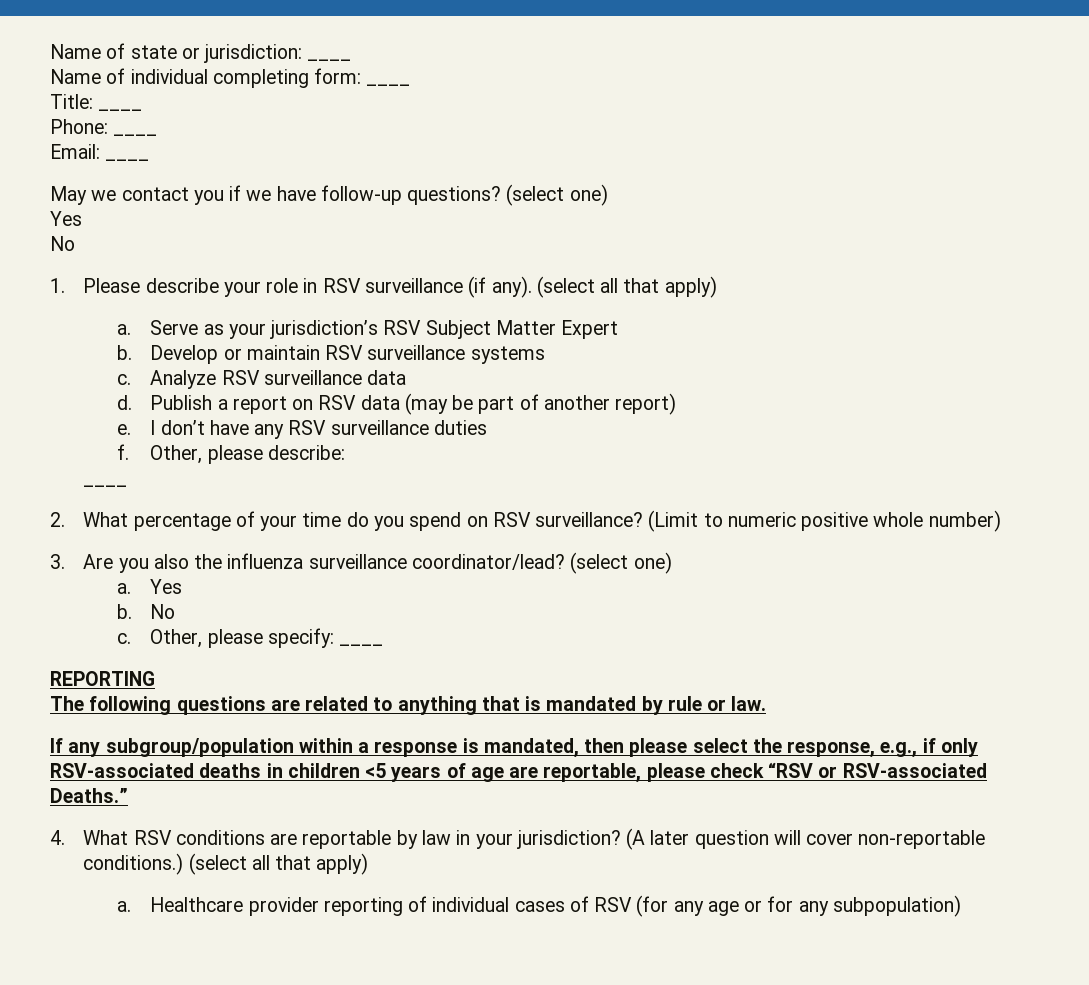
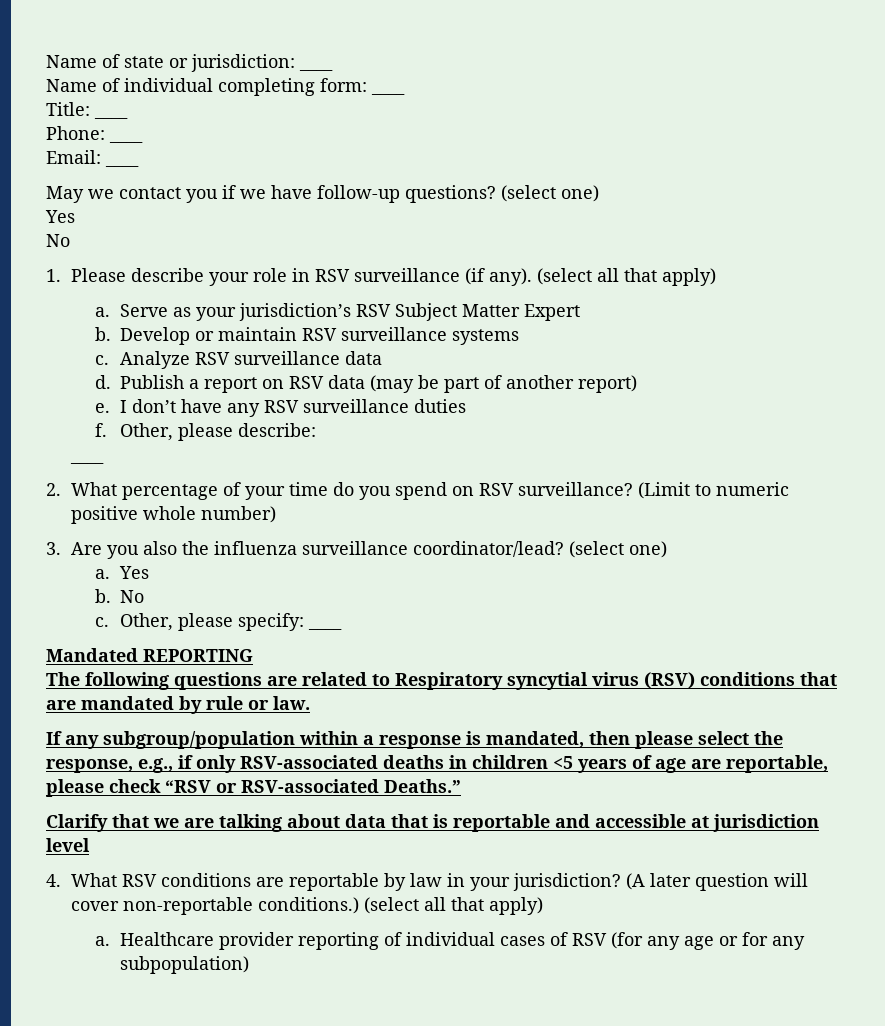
(384, 645) none -> [46,648,138,662] Mandated
[397,696,542,715] anything that is -> [395,672,837,690] [46,700,76,710] Respiratory syncytial virus (RSV) conditions that are
(128, 795) none -> [46,814,819,832] [46,838,90,852] // Clarify that we are talking about data that is reportable and accessible at jurisdiction level

